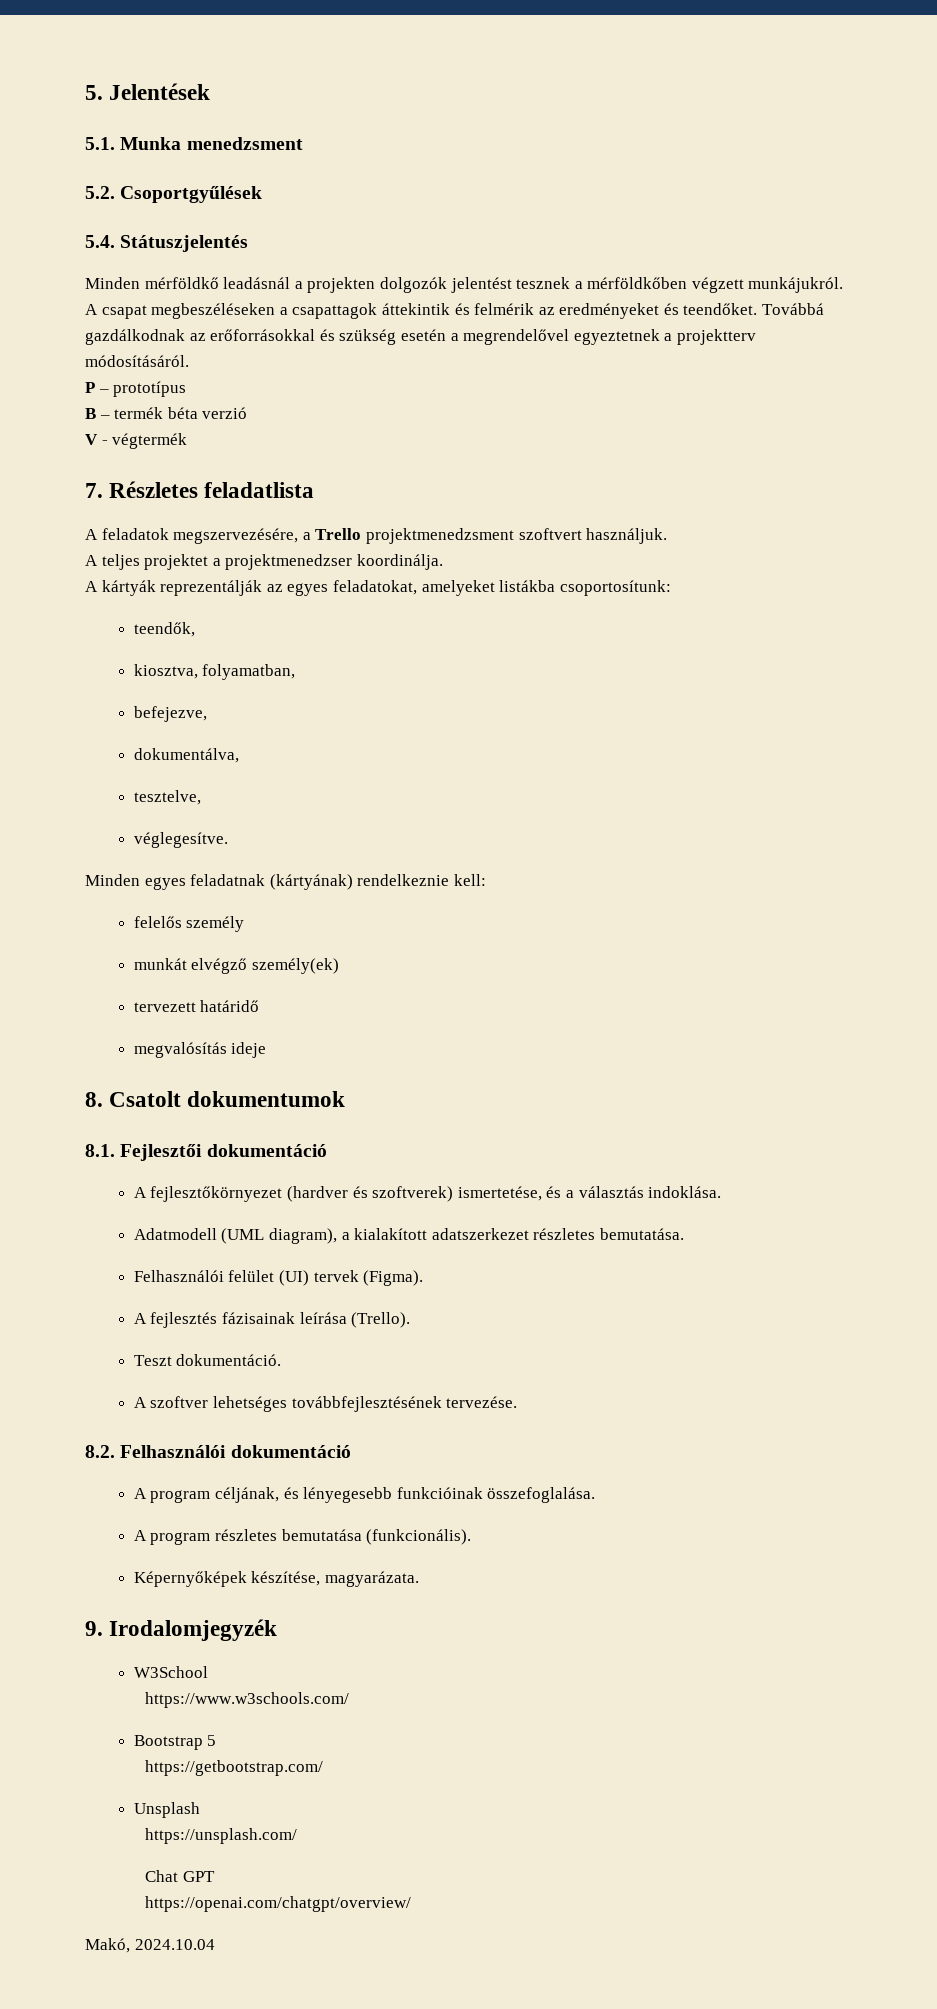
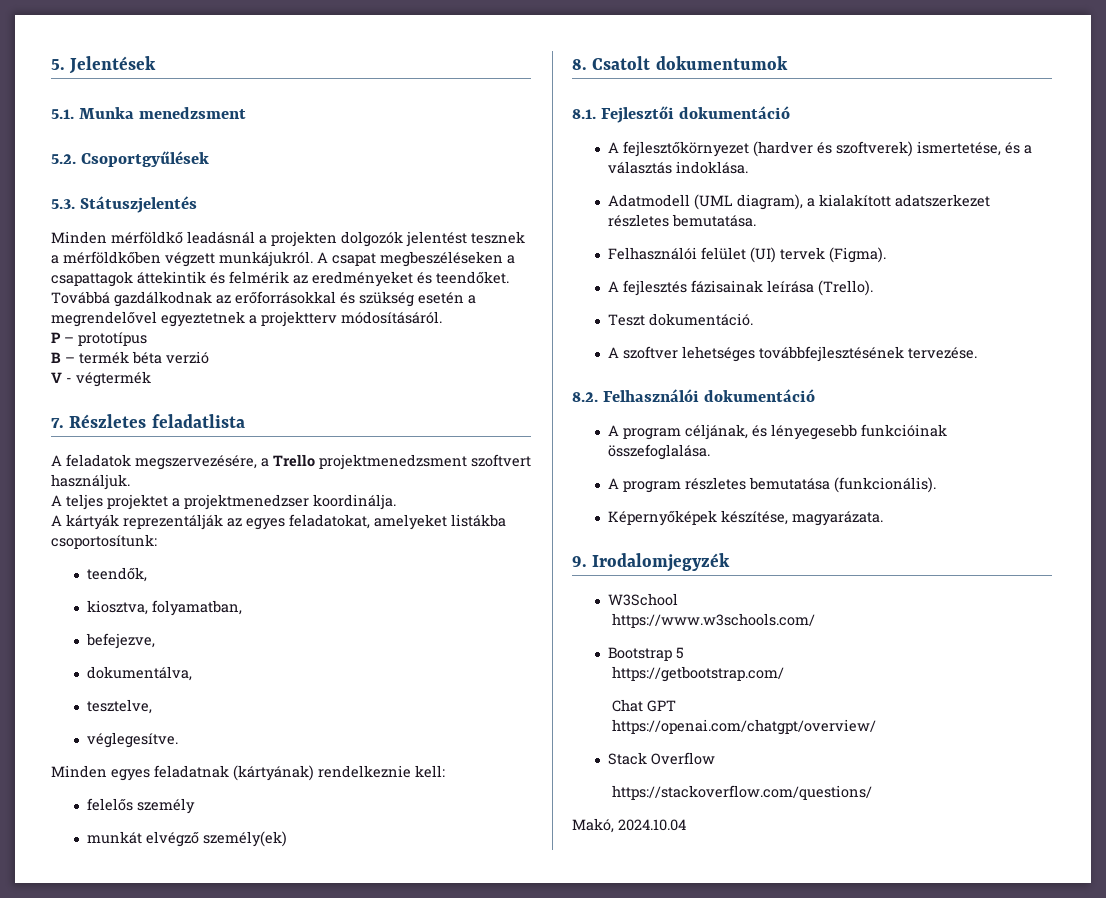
[85,235,115,248] 5.4. -> [51,199,75,209] 5.3.
[133,1000,260,1012] [133,1042,267,1058] // tervezett határidő // megvalósítás ideje -> (287, 839) none
[133,1802,200,1818] [145,1828,298,1844] // Unsplash // https://unsplash.com/ -> (785, 674) none
(412, 1904) none -> [607,752,715,765] [612,785,873,800] // Stack Overflow // https://stackoverflow.com/questions/

